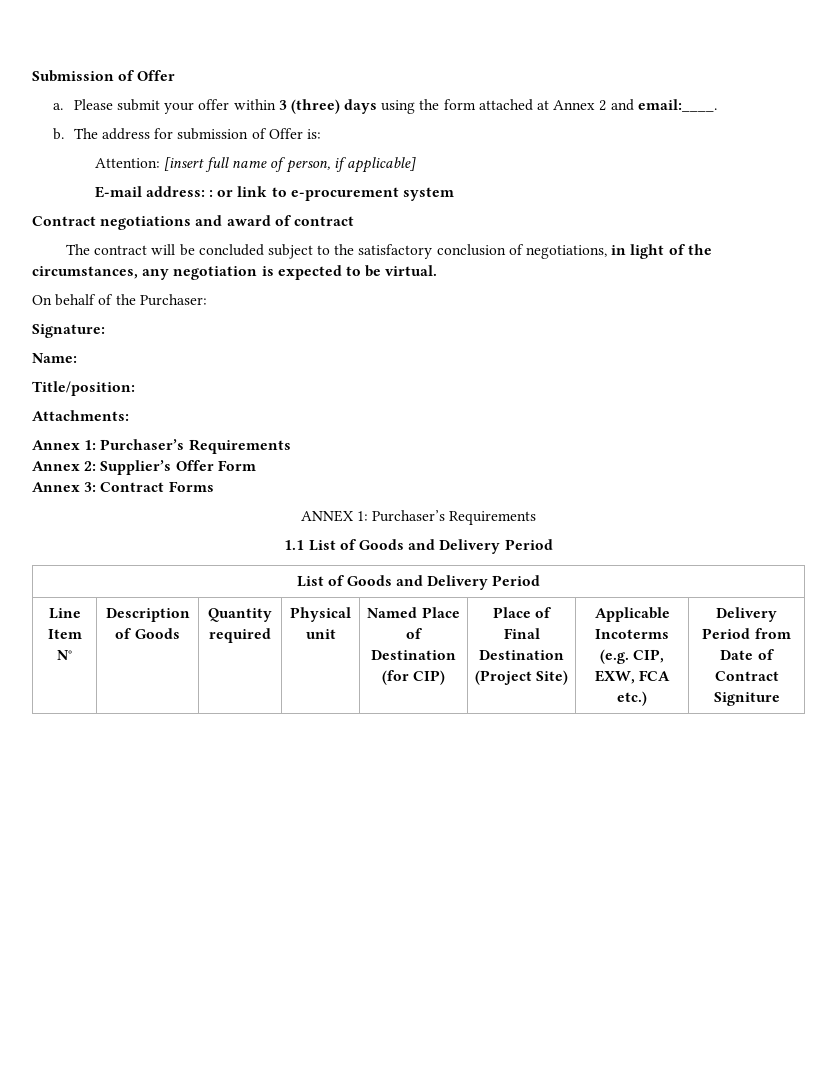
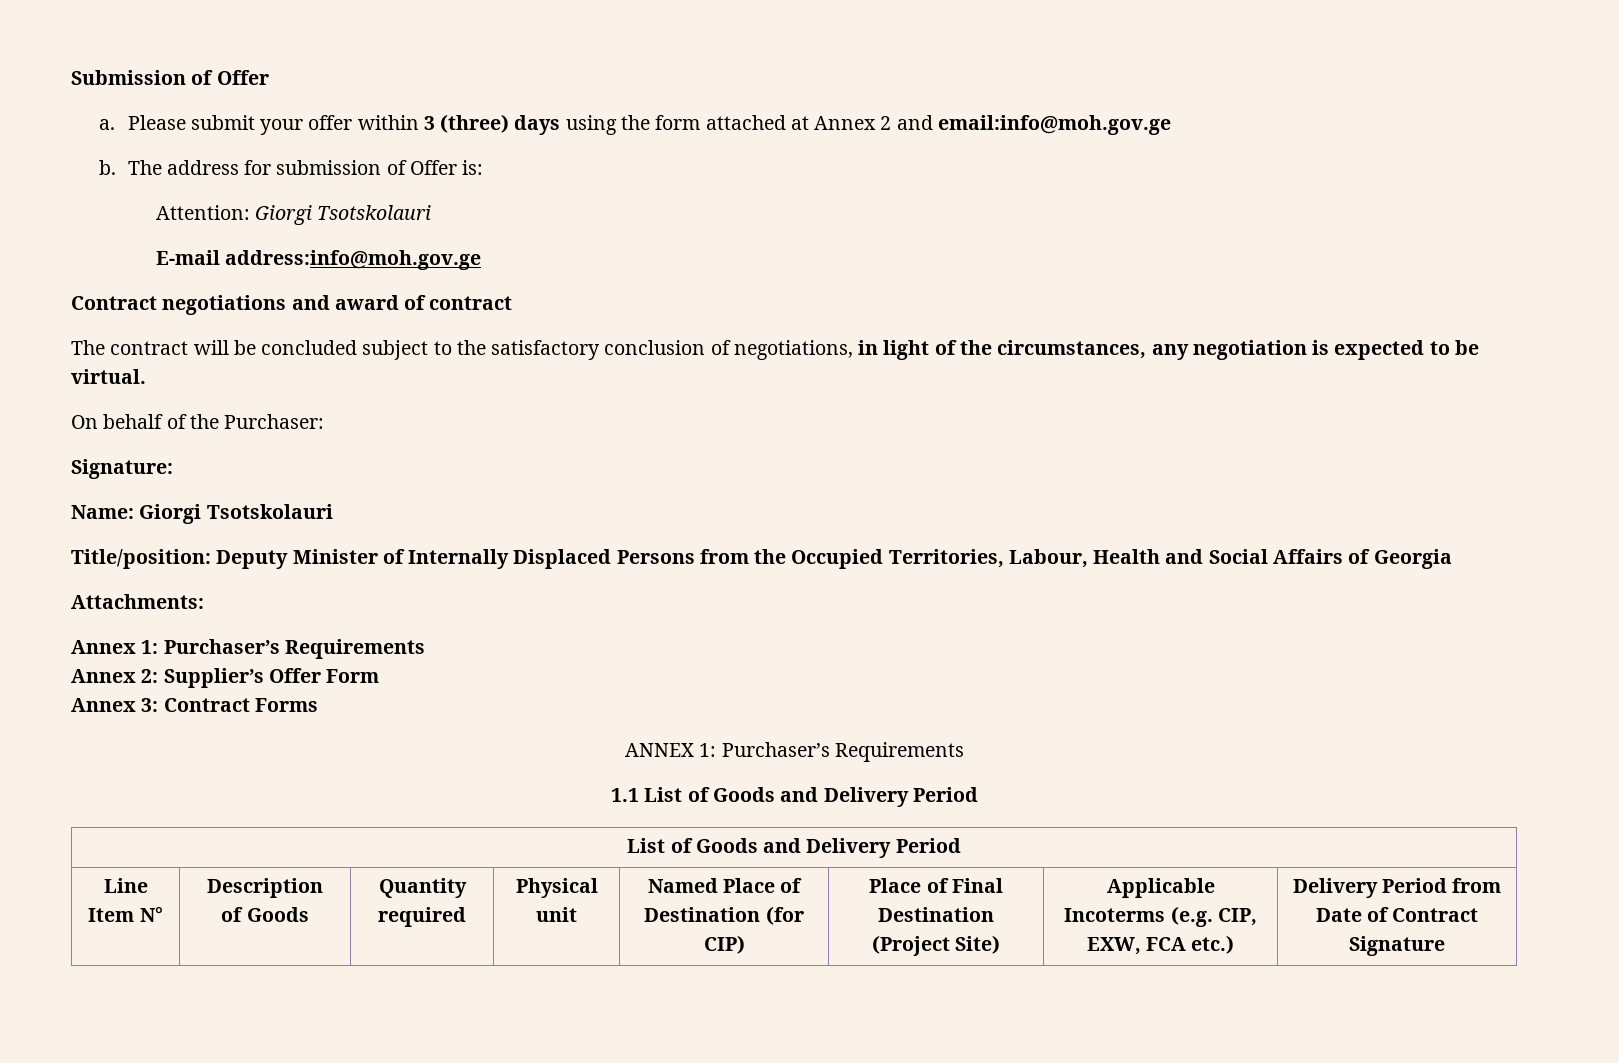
[637,99,717,112] email:____. -> [937,115,1171,135] email:info@moh.gov.ge
[163,157,417,173] [94,186,455,201] [insert full name of person, if applicable] // E-mail address: : or link to e-procurement system -> [255,205,432,225] [155,250,482,270] Giorgi Tsotskolauri // E-mail address:info@moh.gov.ge
(77, 358) none -> [139,504,333,524] Giorgi Tsotskolauri
(135, 388) none -> [216,549,1452,569] Deputy Minister of Internally Displaced Persons from the Occupied Territories, Labour, Health and Social Affairs of Georgia
[713,692,780,706] Signiture -> [1349,936,1445,956] Signature

